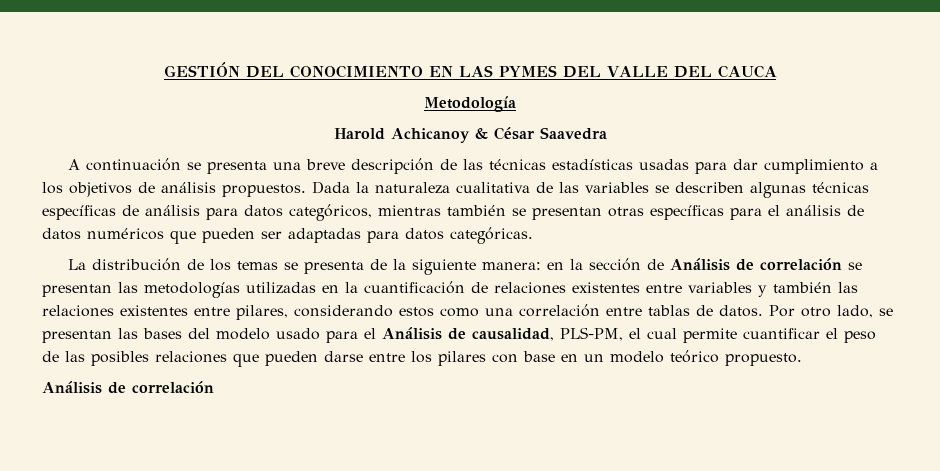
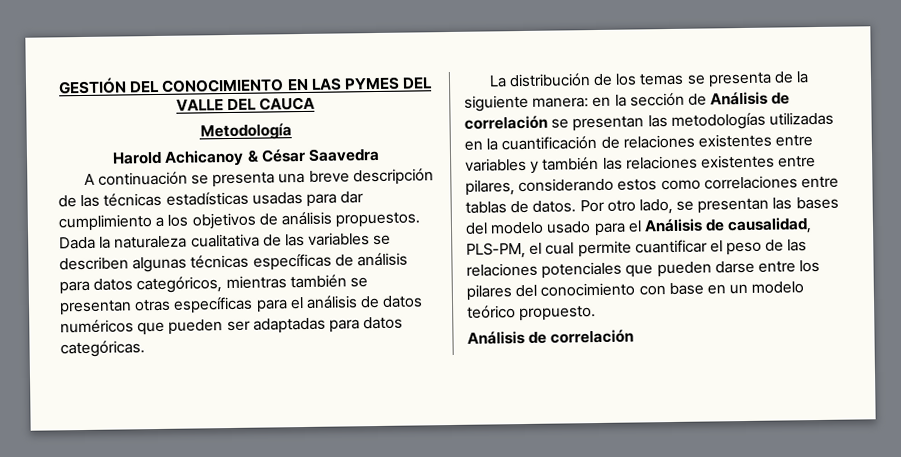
[485,304,600,317] una correlación -> [703,175,798,190] correlaciones
[91,351,227,366] posibles relaciones -> [466,261,623,279] relaciones potenciales
(486, 358) none -> [515,282,636,298] del conocimiento

